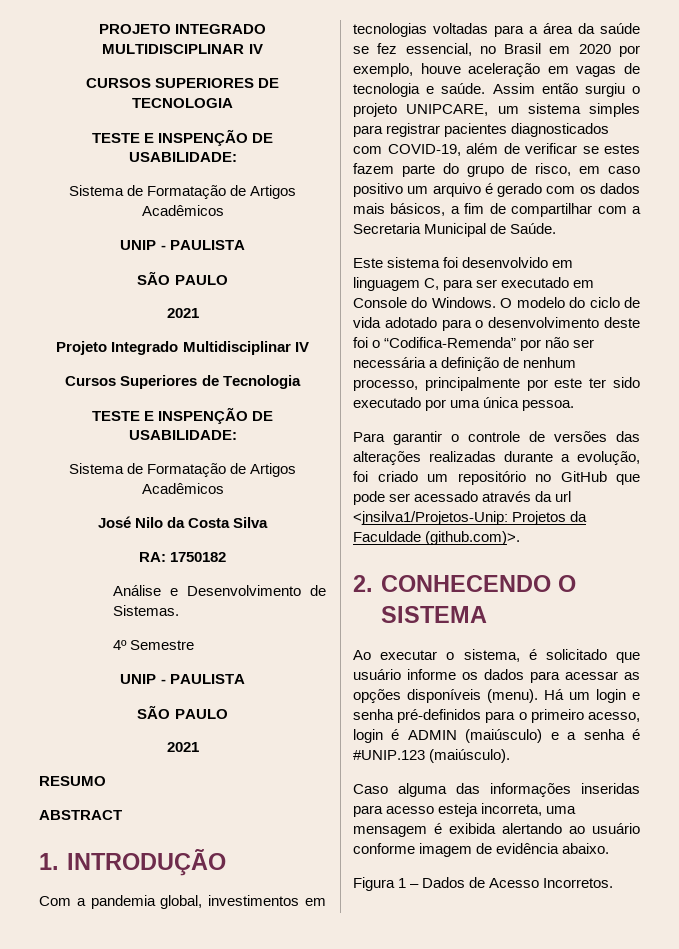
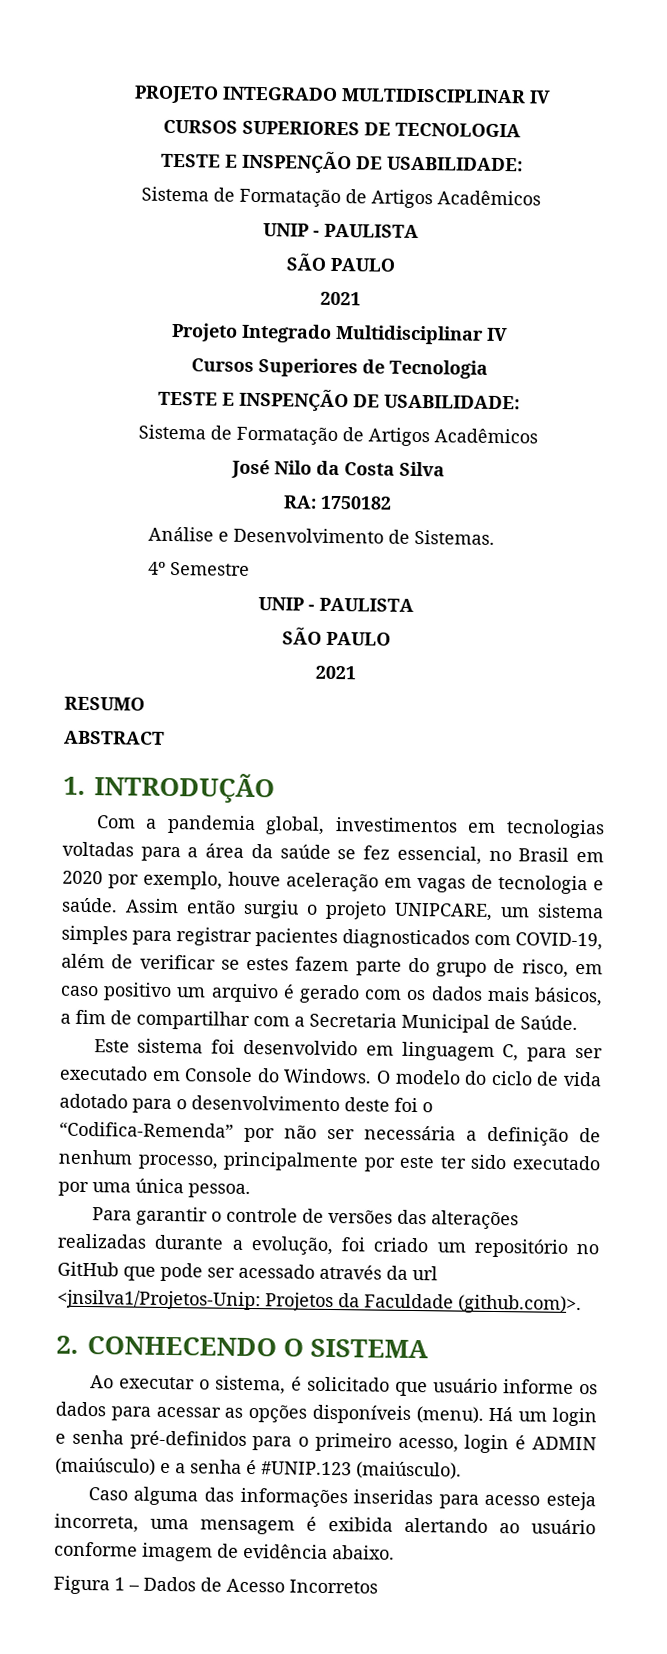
[543,878,614,888] Incorretos. -> [289,1579,378,1594] Incorretos

